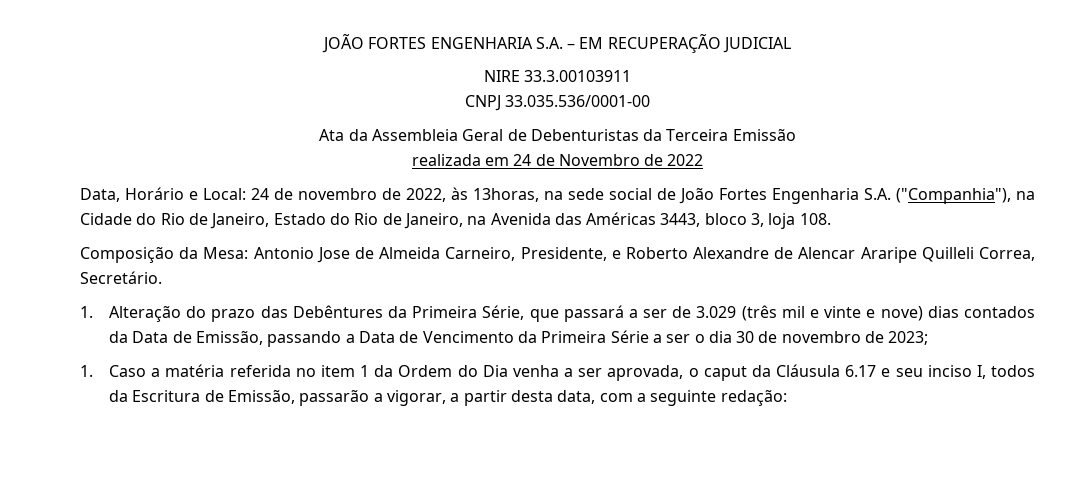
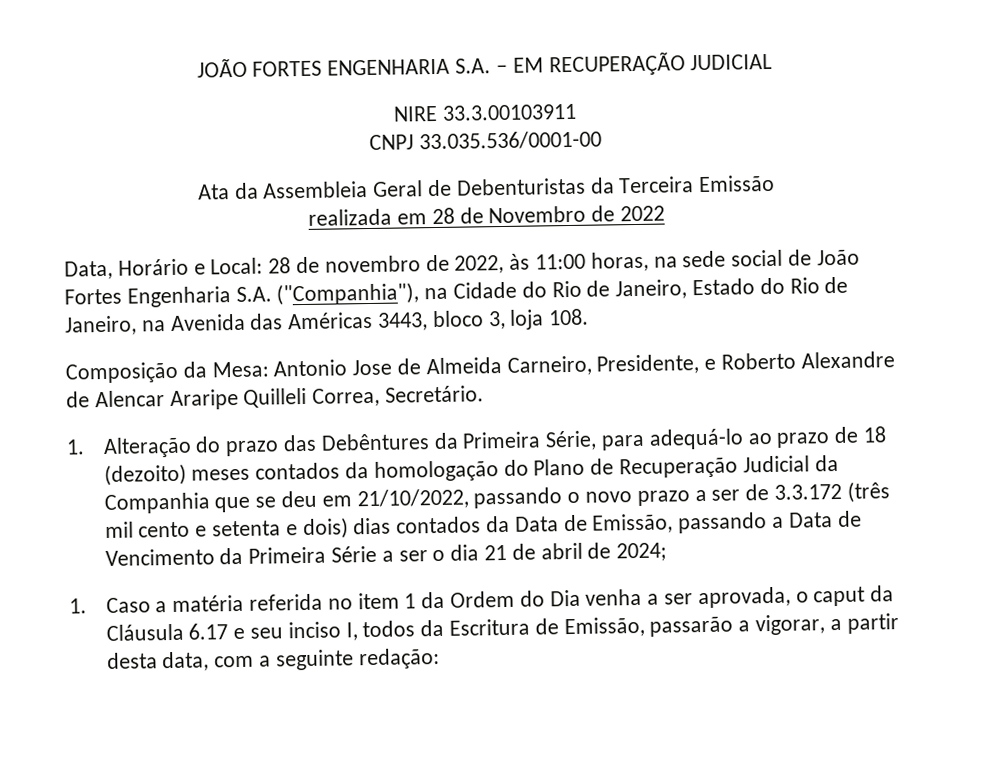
[513,154,532,166] 24 -> [431,207,455,225] 28
[251,188,269,200] 24 -> [268,257,292,274] 28
[473,188,539,202] 13horas, -> [535,251,649,272] 11:00 horas,
[529,305,624,322] que passará -> [601,426,887,451] [103,454,839,487] [103,487,690,515] para adequá-lo ao prazo de 18 (dezoito) meses contados da homologação do Plano de Recuperação Judicial da Companhia que se deu em 21/10/2022, passando o novo prazo
[696,306,737,318] 3.029 -> [774,483,843,500] 3.3.172
[810,306,923,321] e vinte e nove) -> [138,517,349,540] cento e setenta e dois)
[736,331,929,345] 30 de novembro de 2023; -> [484,542,668,562] 21 de abril de 2024;

